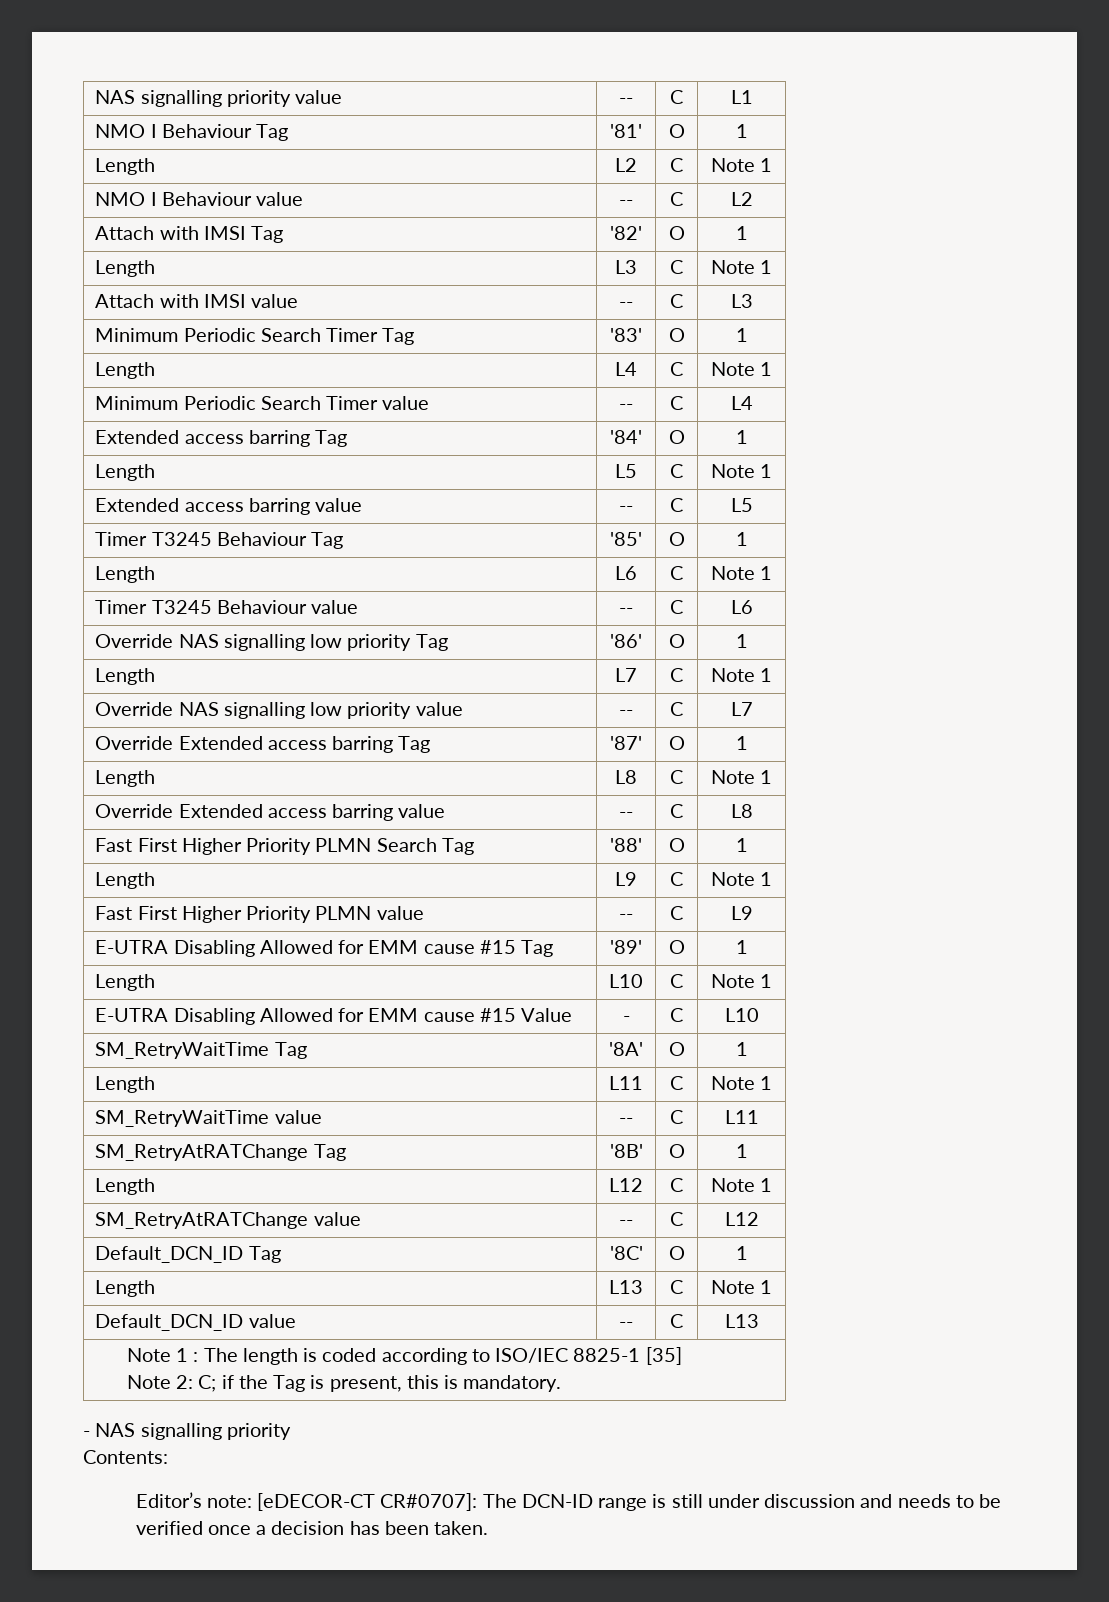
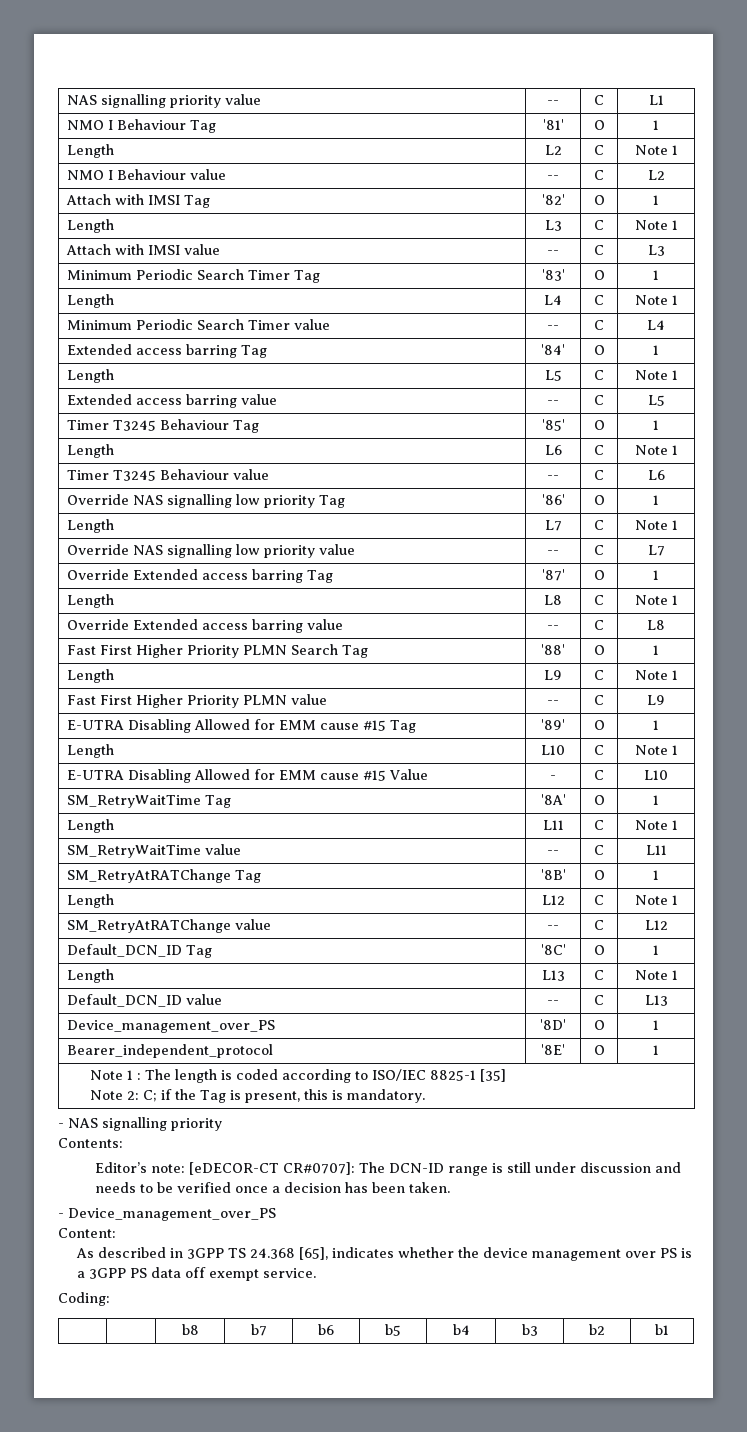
(759, 1321) none -> [67,1020,276,1033] [540,1019,566,1030] [593,1020,605,1030] [653,1020,660,1030] [67,1044,274,1058] [541,1044,565,1055] [593,1045,605,1055] [653,1045,660,1055] // Device_management_over_PS | '8D' | O | 1 // Bearer_independent_protocol | '8E' | O | 1
(489, 1528) none -> [58,1208,276,1221] [58,1228,116,1238] [75,1247,692,1261] [76,1267,316,1281] [58,1292,110,1306] [181,1324,199,1335] [250,1324,267,1336] [318,1324,334,1335] [385,1324,401,1336] [452,1324,470,1335] [521,1324,538,1336] [589,1324,606,1335] [655,1324,670,1335] // - Device_management_over_PS // Content: // As described in 3GPP TS 24.368 [65], indicates whether the device management over PS is a 3GPP PS data off exempt service. // Coding: // | | b8 | b7 | b6 | b5 | b4 | b3 | b2 | b1

